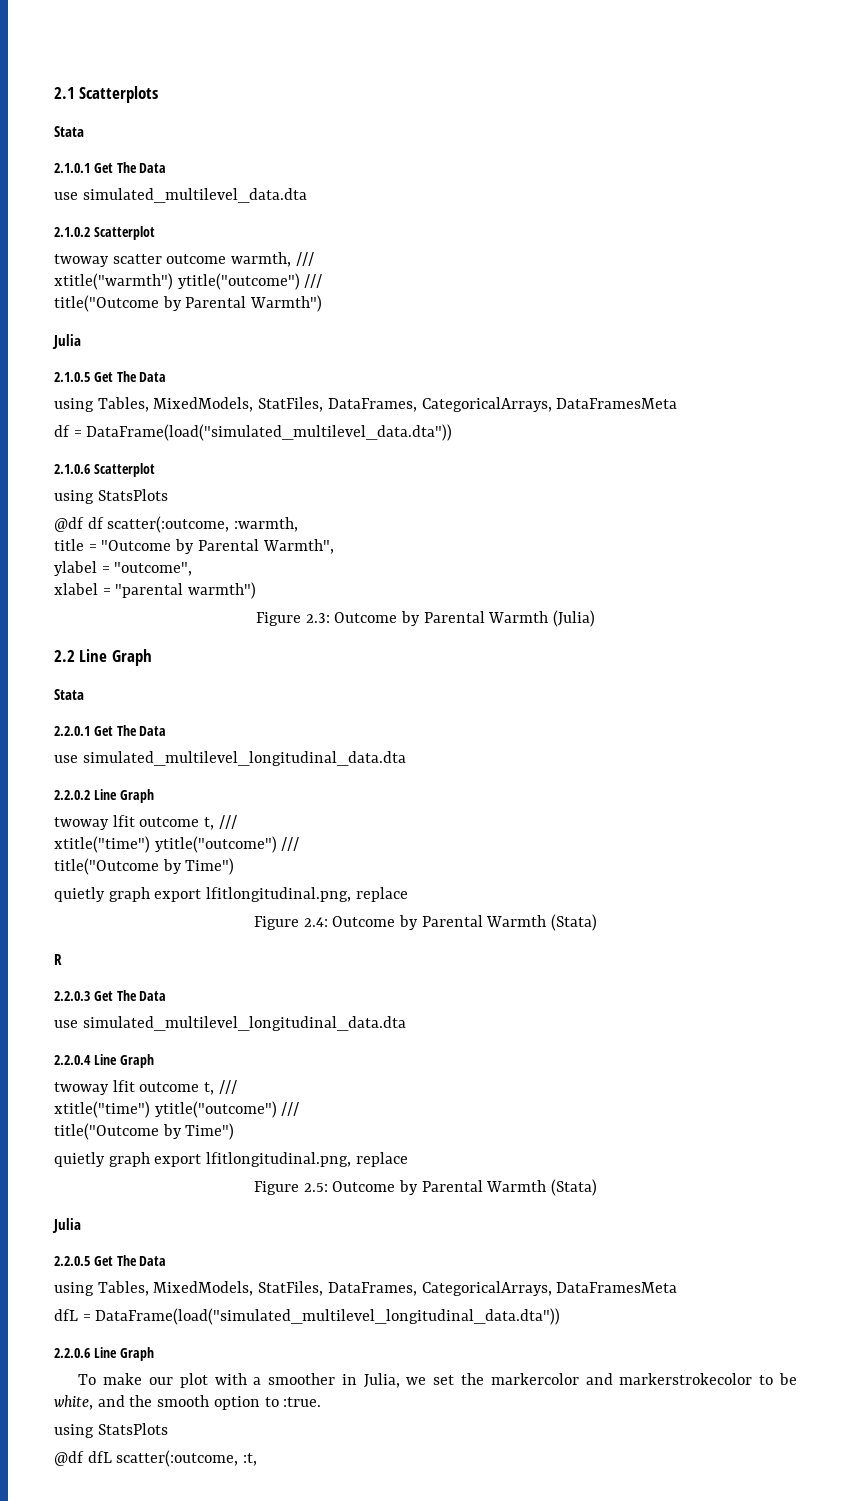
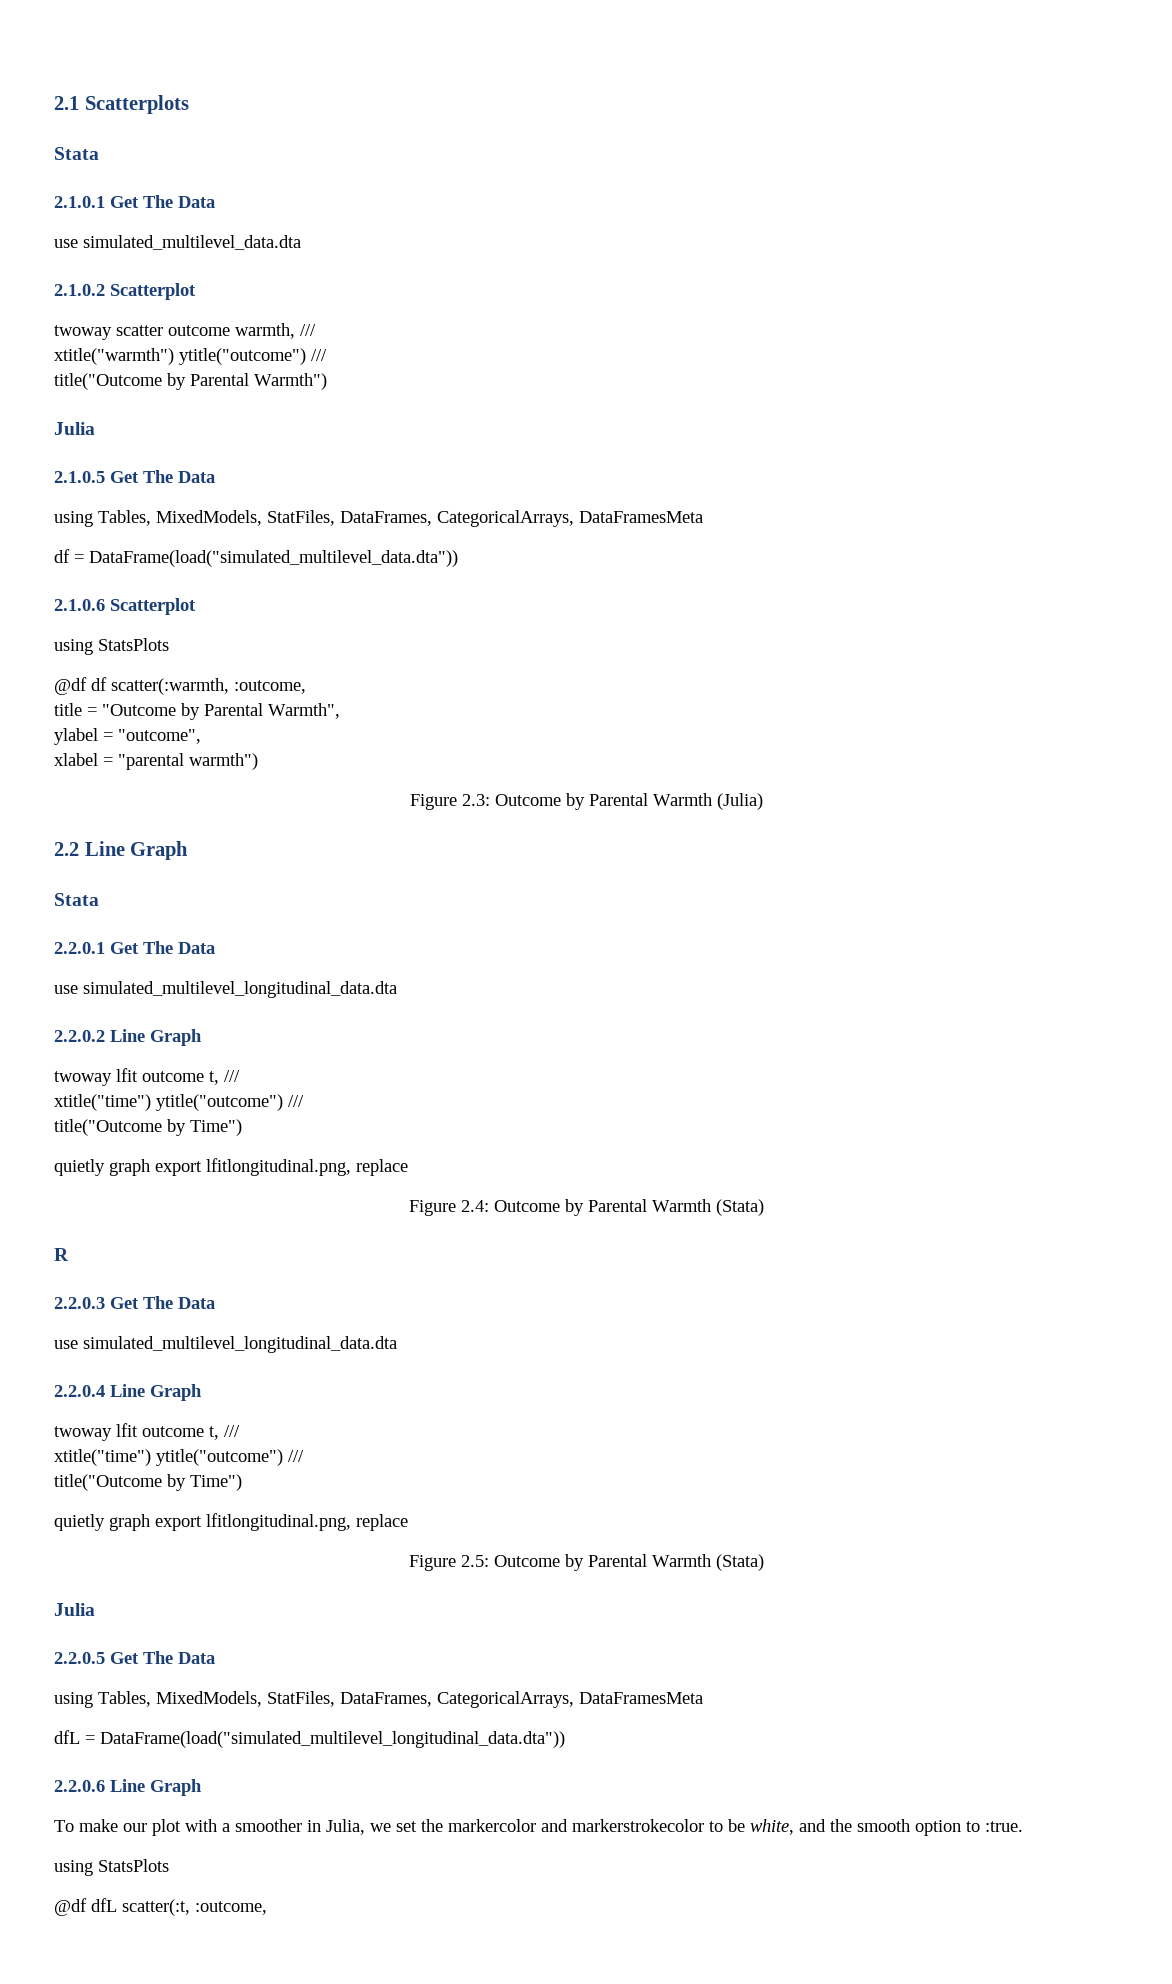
[107,516,299,533] scatter(:outcome, :warmth, -> [111,678,306,695] scatter(:warmth, :outcome,
[116,1450,258,1467] scatter(:outcome, :t, -> [122,1899,267,1916] scatter(:t, :outcome,

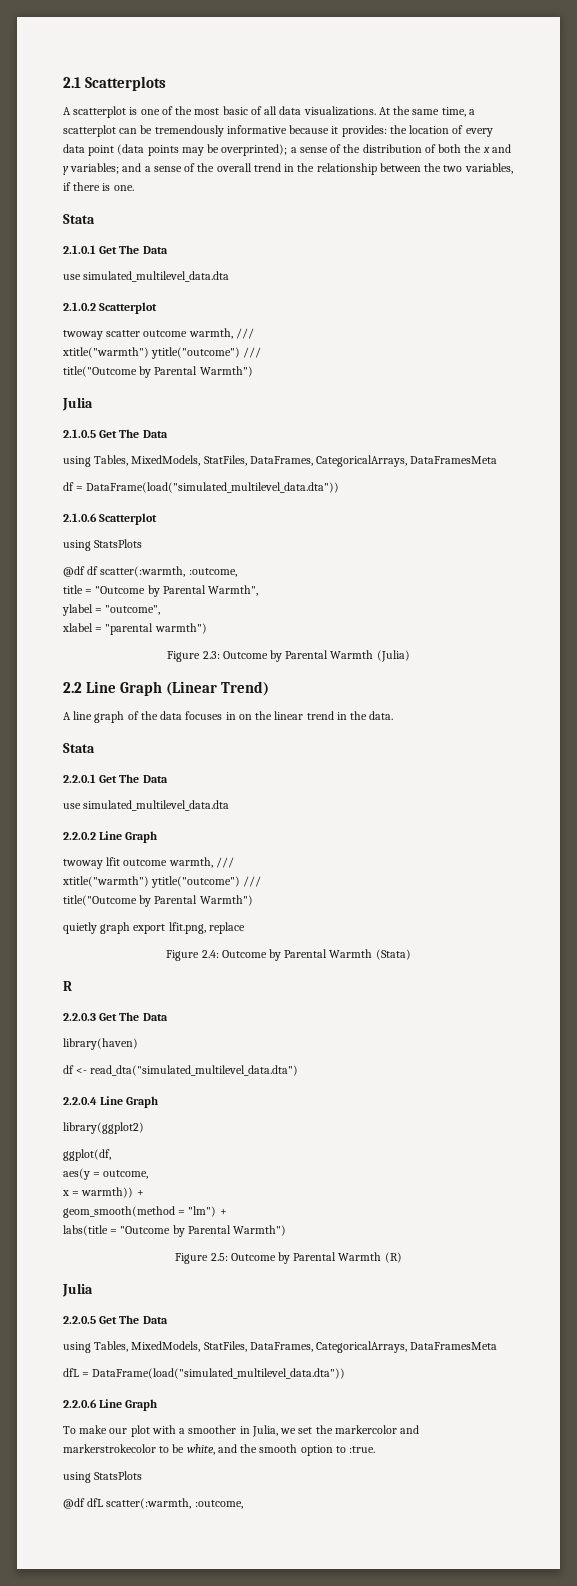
(189, 104) none -> [63,106,475,118] [63,125,493,137] [63,144,511,156] [63,163,513,175] [63,182,134,191] // A scatterplot is one of the most basic of all data visualizations. At the same time, a scatterplot can be tremendously informative because it provides: the location of every data point (data points may be overprinted); a sense of the distribution of both the x and y variables; and a sense of the overall trend in the relationship between the two variables, if there is one.
(189, 850) none -> [166,681,270,696] [63,711,394,723] (Linear Trend) // A line graph of the data focuses in on the linear trend in the data.
[83,981,397,998] simulated_multilevel_longitudinal_data.dta -> [83,800,230,811] simulated_multilevel_data.dta
[209,1070,240,1085] [54,1094,304,1111] [54,1119,242,1136] [54,1158,351,1176] t, /// // xtitle("time") ytitle("outcome") /// // title("Outcome by Time") // quietly graph export lfitlongitudinal.png, -> [168,857,234,868] [62,876,262,888] [63,895,253,907] [63,922,206,934] warmth, /// // xtitle("warmth") ytitle("outcome") /// // title("Outcome by Parental Warmth") // quietly graph export lfit.png,
[54,1336,397,1353] use simulated_multilevel_longitudinal_data.dta -> [63,1038,138,1050] [63,1065,299,1076] library(haven) // df <- read_dta("simulated_multilevel_data.dta")
[54,1423,240,1441] [54,1449,304,1466] [54,1474,242,1491] [54,1513,408,1531] twoway lfit outcome t, /// // xtitle("time") ytitle("outcome") /// // title("Outcome by Time") // quietly graph export lfitlongitudinal.png, replace -> [63,1122,144,1134] [63,1149,111,1161] [63,1168,149,1180] [62,1187,144,1198] [63,1206,227,1218] [63,1225,287,1237] library(ggplot2) // ggplot(df, // aes(y = outcome, // x = warmth)) + // geom_smooth(method = "lm") + // labs(title = "Outcome by Parental Warmth")
[715,1554,764,1571] (Stata) -> [384,1252,402,1263] (R)
[100,1731,565,1748] DataFrame(load("simulated_multilevel_longitudinal_data.dta")) -> [92,1368,346,1379] DataFrame(load("simulated_multilevel_data.dta"))
[122,1899,190,1916] scatter(:t, -> [106,1498,192,1509] scatter(:warmth,

